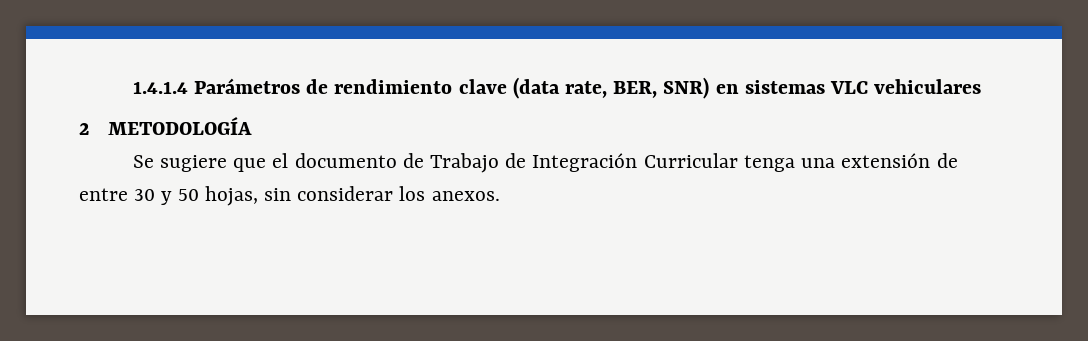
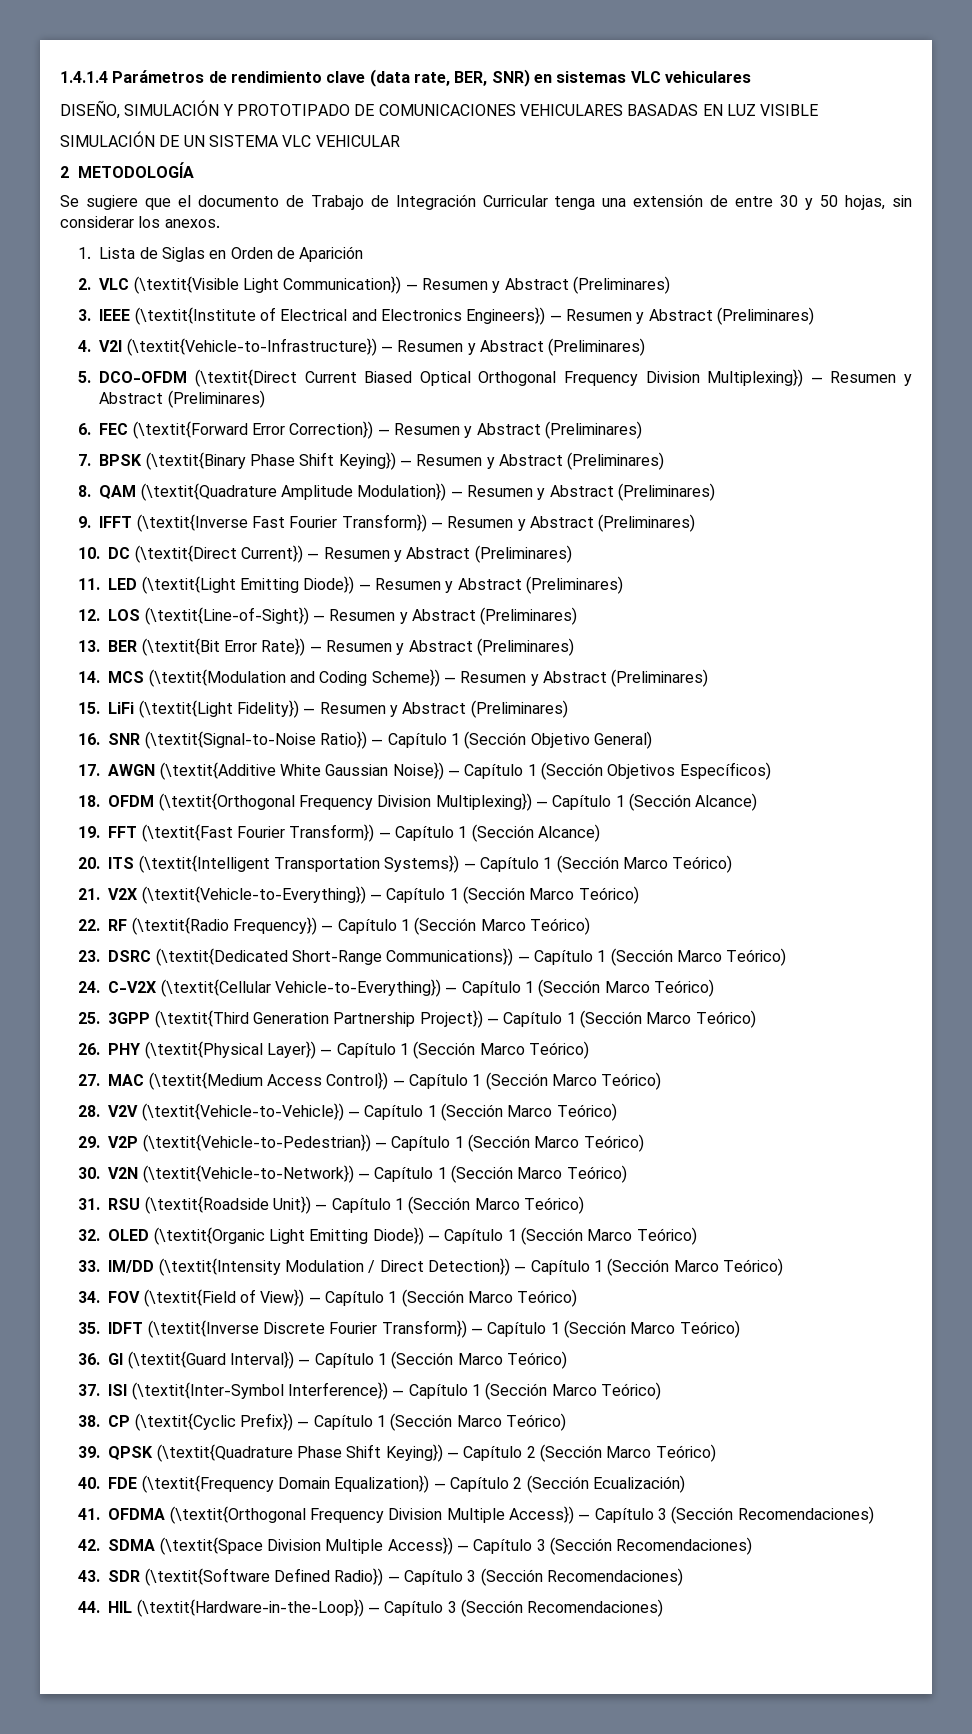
(982, 86) none -> [60,100,819,119] [60,131,400,147] // DISEÑO, SIMULACIÓN Y PROTOTIPADO DE COMUNICACIONES VEHICULARES BASADAS EN LUZ VISIBLE // SIMULACIÓN DE UN SISTEMA VLC VEHICULAR
(500, 196) none -> [78,246,364,262] [78,276,670,294] [78,307,814,325] [78,338,646,356] [78,369,913,387] [99,390,265,408] [78,421,642,439] [78,452,665,470] [78,483,715,501] [78,514,696,532] [78,545,572,563] [78,576,623,594] [78,607,578,625] [78,638,574,656] [78,669,709,687] [78,700,568,718] [78,731,652,749] [78,762,771,780] [78,793,758,811] [78,824,600,842] [78,855,733,873] [78,886,639,904] [78,917,590,935] [78,948,787,966] [78,979,714,997] [78,1010,756,1028] [78,1041,589,1059] [78,1072,662,1090] [78,1103,617,1121] [78,1134,644,1152] [78,1165,627,1183] [78,1196,584,1214] [78,1227,697,1245] [78,1258,783,1276] [78,1289,578,1307] [78,1320,740,1338] [78,1351,567,1369] [78,1382,661,1400] [78,1413,566,1431] [78,1444,716,1462] [78,1475,685,1493] [78,1506,874,1524] [78,1537,753,1555] [78,1568,683,1586] [78,1599,664,1617] // 1. Lista de Siglas en Orden de Aparición // 2. VLC (\textit{Visible Light Communication}) — Resumen y Abstract (Preliminares) // 3. IEEE (\textit{Institute of Electrical and Electronics Engineers}) — Resumen y Abstract (Preliminares) // 4. V2I (\textit{Vehicle-to-Infrastructure}) — Resumen y Abstract (Preliminares) // 5. DCO-OFDM (\textit{Direct Current Biased Optical Orthogonal Frequency Division Multiplexing}) — Resumen y Abstract (Preliminares) // 6. FEC (\textit{Forward Error Correction}) — Resumen y Abstract (Preliminares) // 7. BPSK (\textit{Binary Phase Shift Keying}) — Resumen y Abstract (Preliminares) // 8. QAM (\textit{Quadrature Amplitude Modulation}) — Resumen y Abstract (Preliminares) // 9. IFFT (\textit{Inverse Fast Fourier Transform}) — Resumen y Abstract (Preliminares) // 10. DC (\textit{Direct Current}) — Resumen y Abstract (Preliminares) // 11. LED (\textit{Light Emitting Diode}) — Resumen y Abstract (Preliminares) // 12. LOS (\textit{Line-of-Sight}) — Resumen y Abstract (Preliminares) // 13. BER (\textit{Bit Error Rate}) — Resumen y Abstract (Preliminares) // 14. MCS (\textit{Modulation and Coding Scheme}) — Resumen y Abstract (Preliminares) // 15. LiFi (\textit{Light Fidelity}) — Resumen y Abstract (Preliminares) // 16. SNR (\textit{Signal-to-Noise Ratio}) — Capítulo 1 (Sección Objetivo General) // 17. AWGN (\textit{Additive White Gaussian Noise}) — Capítulo 1 (Sección Objetivos Específicos) // 18. OFDM (\textit{Orthogonal Frequency Division Multiplexing}) — Capítulo 1 (Sección Alcance) // 19. FFT (\textit{Fast Fourier Transform}) — Capítulo 1 (Sección Alcance) // 20. ITS (\textit{Intelligent Transportation Systems}) — Capítulo 1 (Sección Marco Teórico) // 21. V2X (\textit{Vehicle-to-Everything}) — Capítulo 1 (Sección Marco Teórico) // 22. RF (\textit{Radio Frequency}) — Capítulo 1 (Sección Marco Teórico) // 23. DSRC (\textit{Dedicated Short-Range Communications}) — Capítulo 1 (Sección Marco Teórico) // 24. C-V2X (\textit{Cellular Vehicle-to-Everything}) — Capítulo 1 (Sección Marco Teórico) // 25. 3GPP (\textit{Third Generation Partnership Project}) — Capítulo 1 (Sección Marco Teórico) // 26. PHY (\textit{Physical Layer}) — Capítulo 1 (Sección Marco Teórico) // 27. MAC (\textit{Medium Access Control}) — Capítulo 1 (Sección Marco Teórico) // 28. V2V (\textit{Vehicle-to-Vehicle}) — Capítulo 1 (Sección Marco Teórico) // 29. V2P (\textit{Vehicle-to-Pedestrian}) — Capítulo 1 (Sección Marco Teórico) // 30. V2N (\textit{Vehicle-to-Network}) — Capítulo 1 (Sección Marco Teórico) // 31. RSU (\textit{Roadside Unit}) — Capítulo 1 (Sección Marco Teórico) // 32. OLED (\textit{Organic Light Emitting Diode}) — Capítulo 1 (Sección Marco Teórico) // 33. IM/DD (\textit{Intensity Modulation / Direct Detection}) — Capítulo 1 (Sección Marco Teórico) // 34. FOV (\textit{Field of View}) — Capítulo 1 (Sección Marco Teórico) // 35. IDFT (\textit{Inverse Discrete Fourier Transform}) — Capítulo 1 (Sección Marco Teórico) // 36. GI (\textit{Guard Interval}) — Capítulo 1 (Sección Marco Teórico) // 37. ISI (\textit{Inter-Symbol Interference}) — Capítulo 1 (Sección Marco Teórico) // 38. CP (\textit{Cyclic Prefix}) — Capítulo 1 (Sección Marco Teórico) // 39. QPSK (\textit{Quadrature Phase Shift Keying}) — Capítulo 2 (Sección Marco Teórico) // 40. FDE (\textit{Frequency Domain Equalization}) — Capítulo 2 (Sección Ecualización) // 41. OFDMA (\textit{Orthogonal Frequency Division Multiple Access}) — Capítulo 3 (Sección Recomendaciones) // 42. SDMA (\textit{Space Division Multiple Access}) — Capítulo 3 (Sección Recomendaciones) // 43. SDR (\textit{Software Defined Radio}) — Capítulo 3 (Sección Recomendaciones) // 44. HIL (\textit{Hardware-in-the-Loop}) — Capítulo 3 (Sección Recomendaciones)

